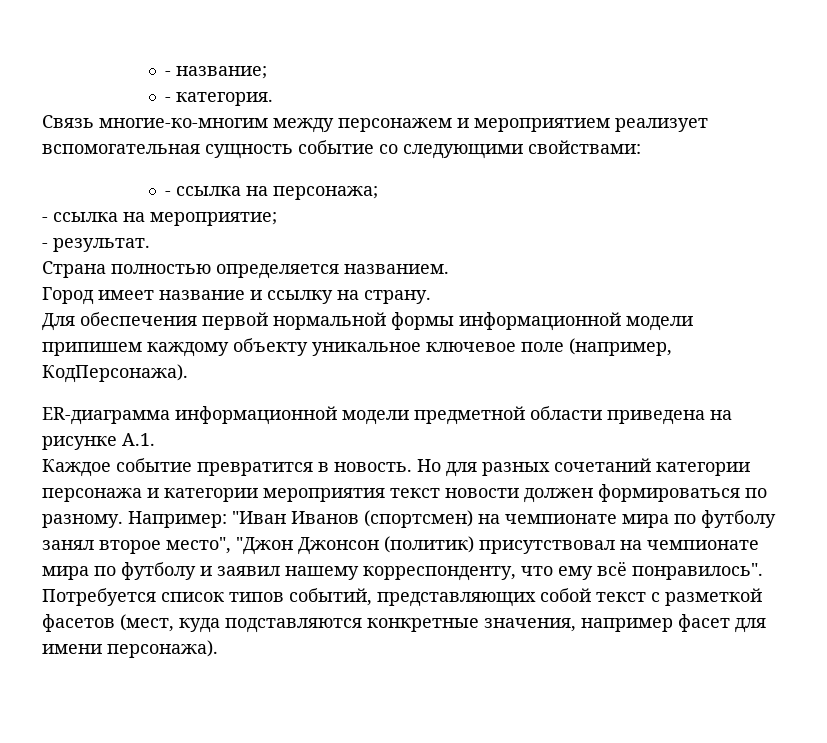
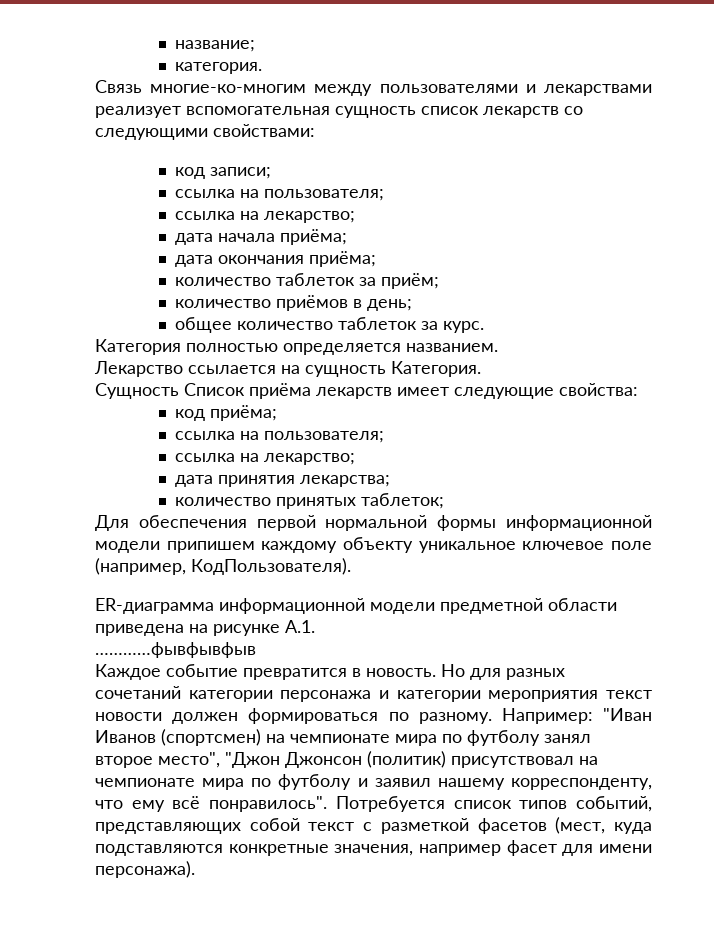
[165,71,172,76] - -> (175, 46) none
[165,97,172,102] - -> (256, 46) none
[338,118,610,132] персонажем и мероприятием -> [379,84,652,96] пользователями и лекарствами
[298,140,374,154] событие -> [421,106,559,118] список лекарств
[165,186,379,200] [42,212,277,226] [42,238,150,252] [42,261,449,279] [42,287,431,305] - ссылка на персонажа; // - ссылка на мероприятие; // - результат. // Страна полностью определяется названием. // Город имеет название и ссылку на страну. -> [175,167,272,179] [175,189,385,201] [175,211,356,223] [175,229,348,245] [175,251,377,267] [175,273,440,289] [175,295,413,311] [175,317,485,333] [95,339,498,355] [94,361,481,377] [95,383,638,399] [175,405,278,421] [175,431,385,443] [175,453,356,465] [175,475,391,487] [175,493,445,509] код записи; // ссылка на пользователя; // ссылка на лекарство; // дата начала приёма; // дата окончания приёма; // количество таблеток за приём; // количество приёмов в день; // общее количество таблеток за курс. // Категория полностью определяется названием. // Лекарство ссылается на сущность Категория. // Сущность Список приёма лекарств имеет следующие свойства: // код приёма; // ссылка на пользователя; // ссылка на лекарство; // дата принятия лекарства; // количество принятых таблеток;
[42,364,188,383] КодПерсонажа). -> [191,558,351,575] КодПользователя).
(155, 439) none -> [95,642,256,658] // …………фывфывфыв

